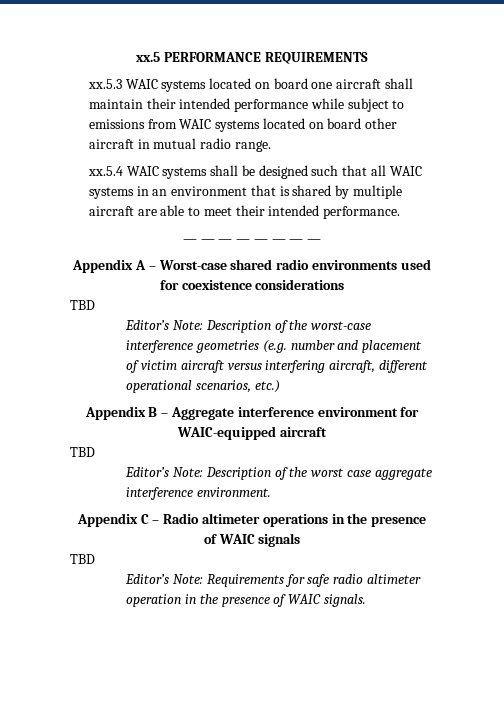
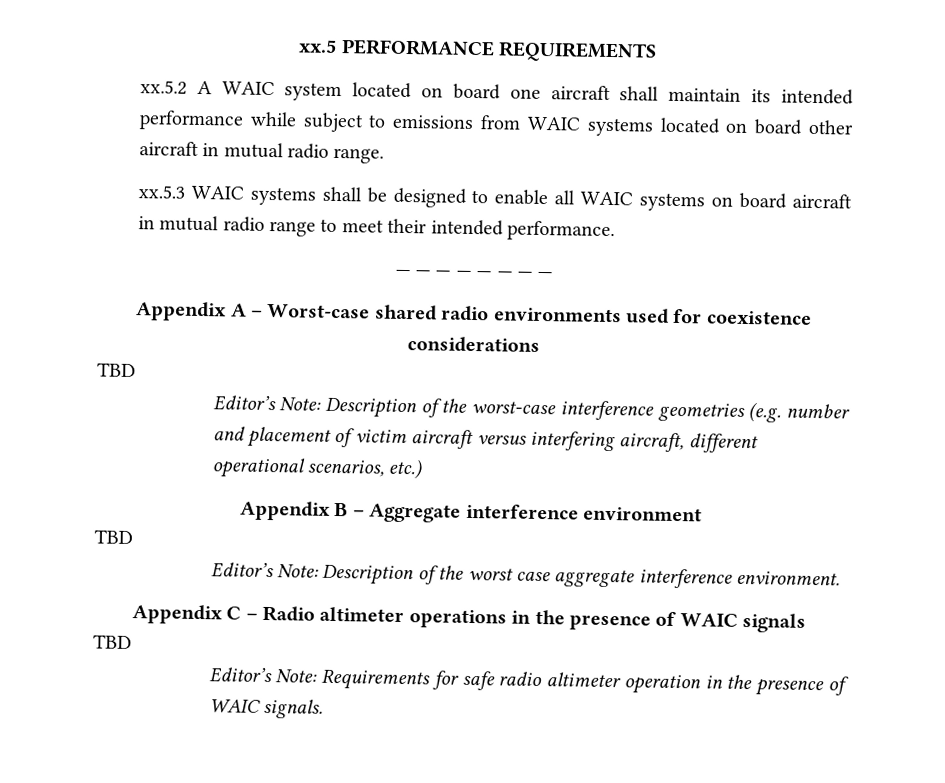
[87,79,207,92] xx.5.3 WAIC systems -> [139,80,343,102] xx.5.2 A WAIC system
[146,98,176,109] their -> [751,89,772,103] its
[87,166,123,176] xx.5.4 -> [137,185,185,199] xx.5.3
[311,165,368,176] such that -> [471,189,549,206] to enable
[136,185,402,199] [88,205,185,216] in an environment that is shared by multiple aircraft are able -> [711,192,852,209] [137,215,317,237] on board aircraft in mutual radio range
[400,407,420,417] [177,426,327,440] for WAIC-equipped aircraft -> (702, 514) none

